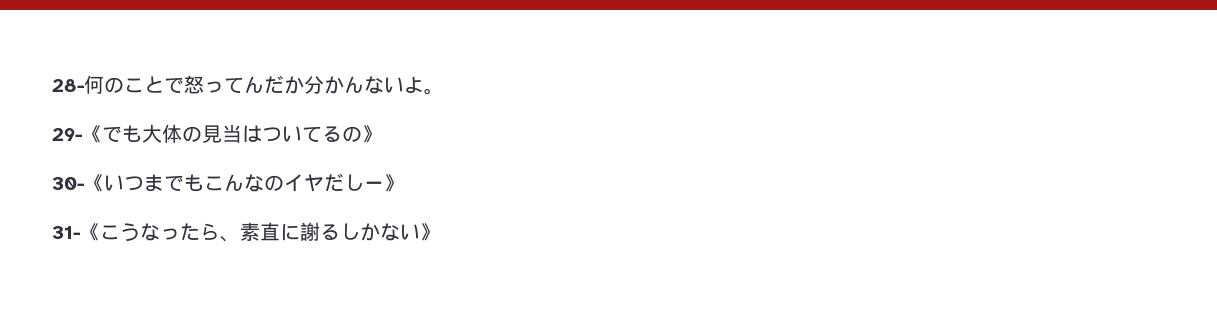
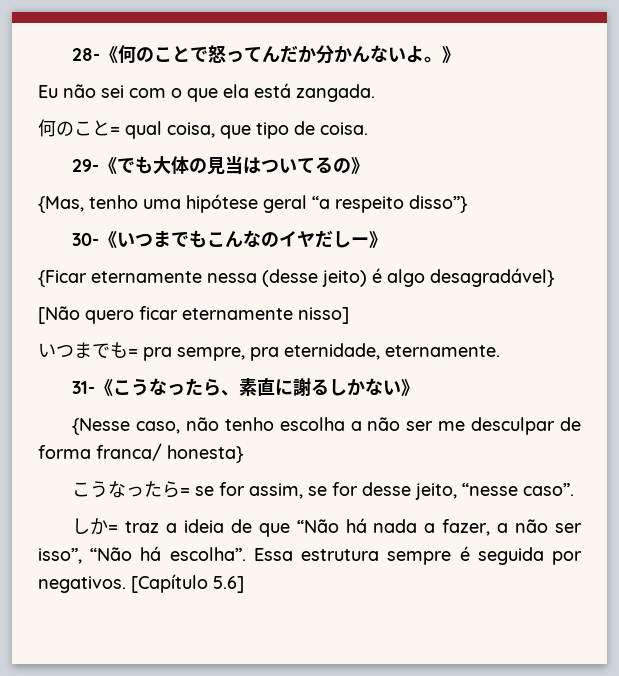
(84, 85) none -> [100,46,119,63] 《
(444, 91) none -> [442,46,461,63] [38,83,375,102] [38,119,368,139] 》 // Eu não sei com o que ela está zangada. // 何のこと= qual coisa, que tipo de coisa.
(382, 134) none -> [38,194,468,213] // {Mas, tenho uma hipótese geral “a respeito disso”}
(404, 183) none -> [38,268,555,287] [38,306,349,324] [38,342,500,361] // {Ficar eternamente nessa (desse jeito) é algo desagradável} // [Não quero ficar eternamente nisso] // いつまでも= pra sempre, pra eternidade, eternamente.
(440, 232) none -> [72,417,581,435] [38,443,244,463] [72,481,575,500] [72,518,582,537] [38,546,582,565] [38,574,244,593] // {Nesse caso, não tenho escolha a não ser me desculpar de forma franca/ honesta} // こうなったら= se for assim, se for desse jeito, “nesse caso”. // しか= traz a ideia de que “Não há nada a fazer, a não ser isso”, “Não há escolha”. Essa estrutura sempre é seguida por negativos. [Capítulo 5.6]

